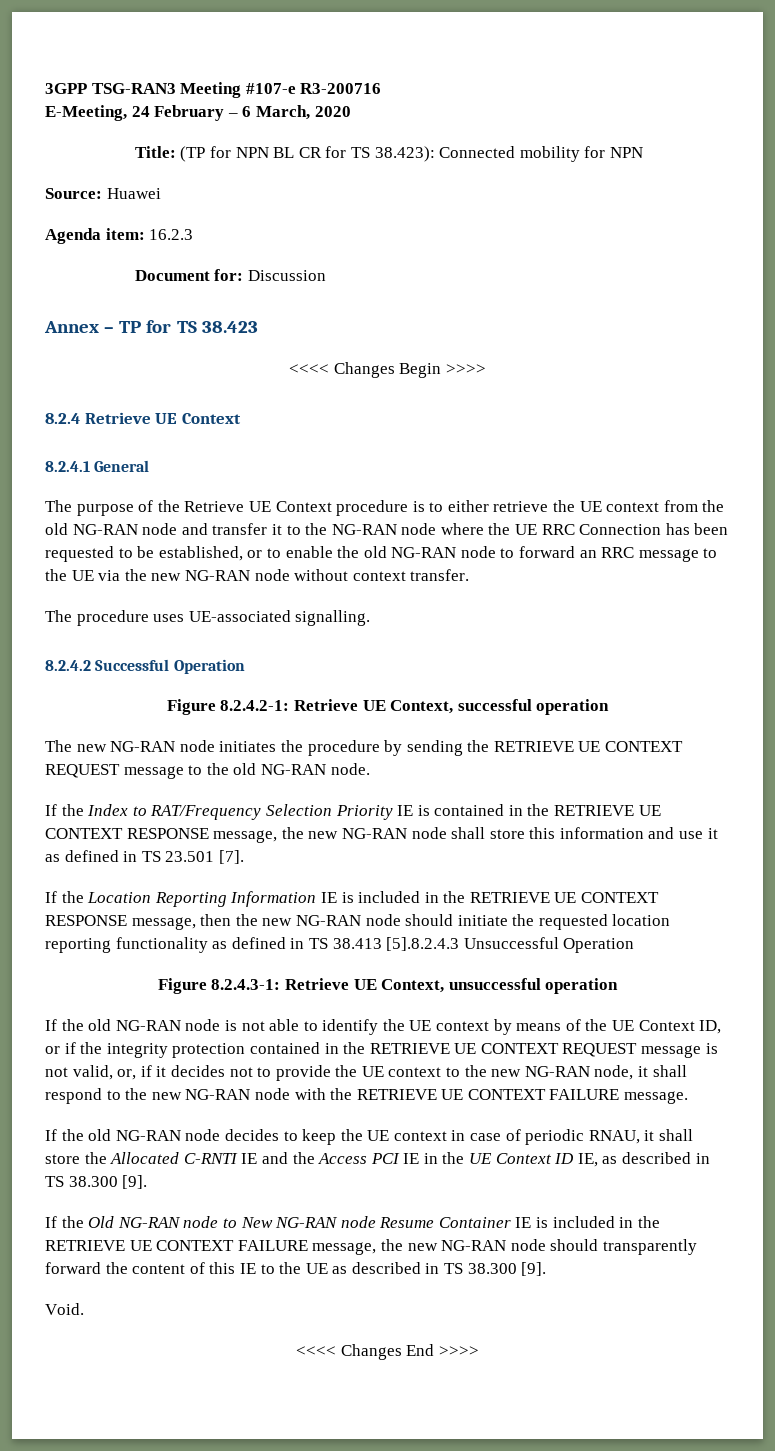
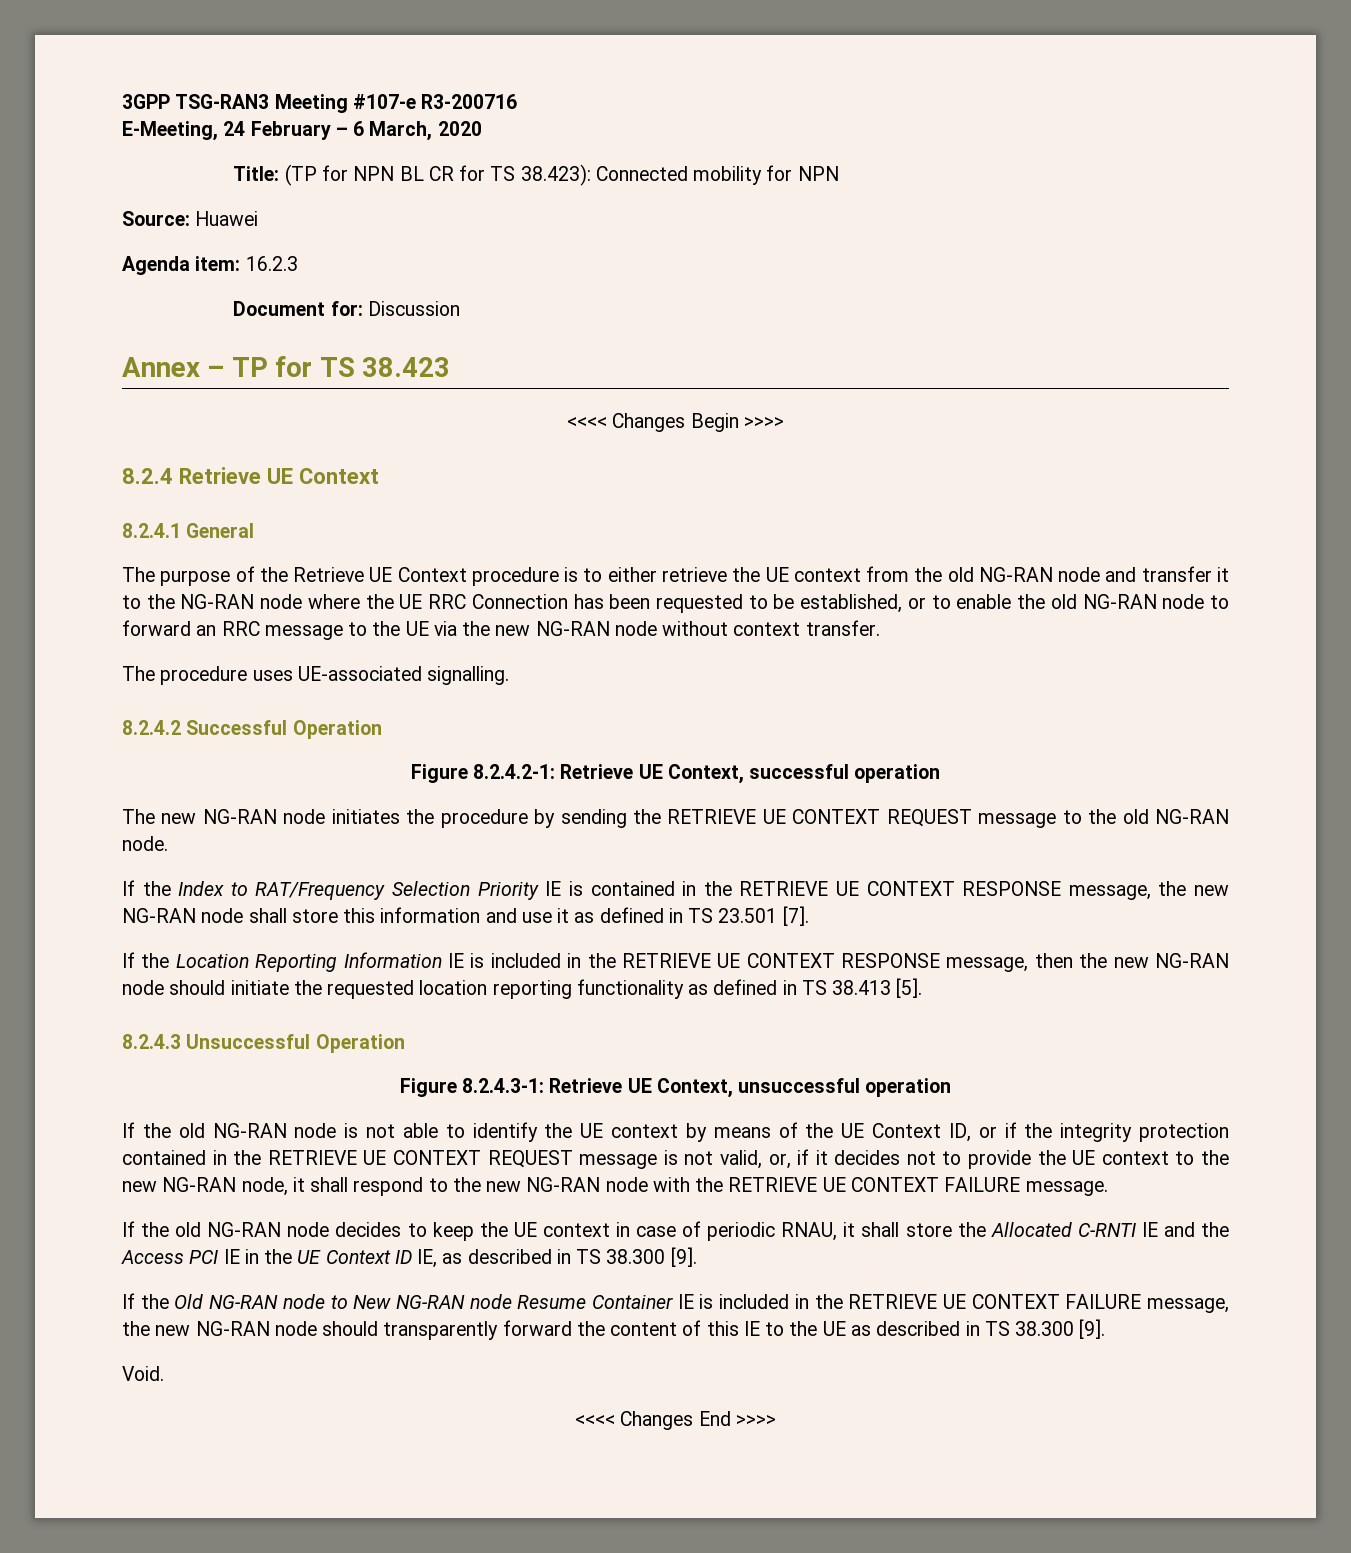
[386,937,460,951] [5].8.2.4.3 -> [896,978,923,998] [122,1034,181,1049] [5]. // 8.2.4.3

